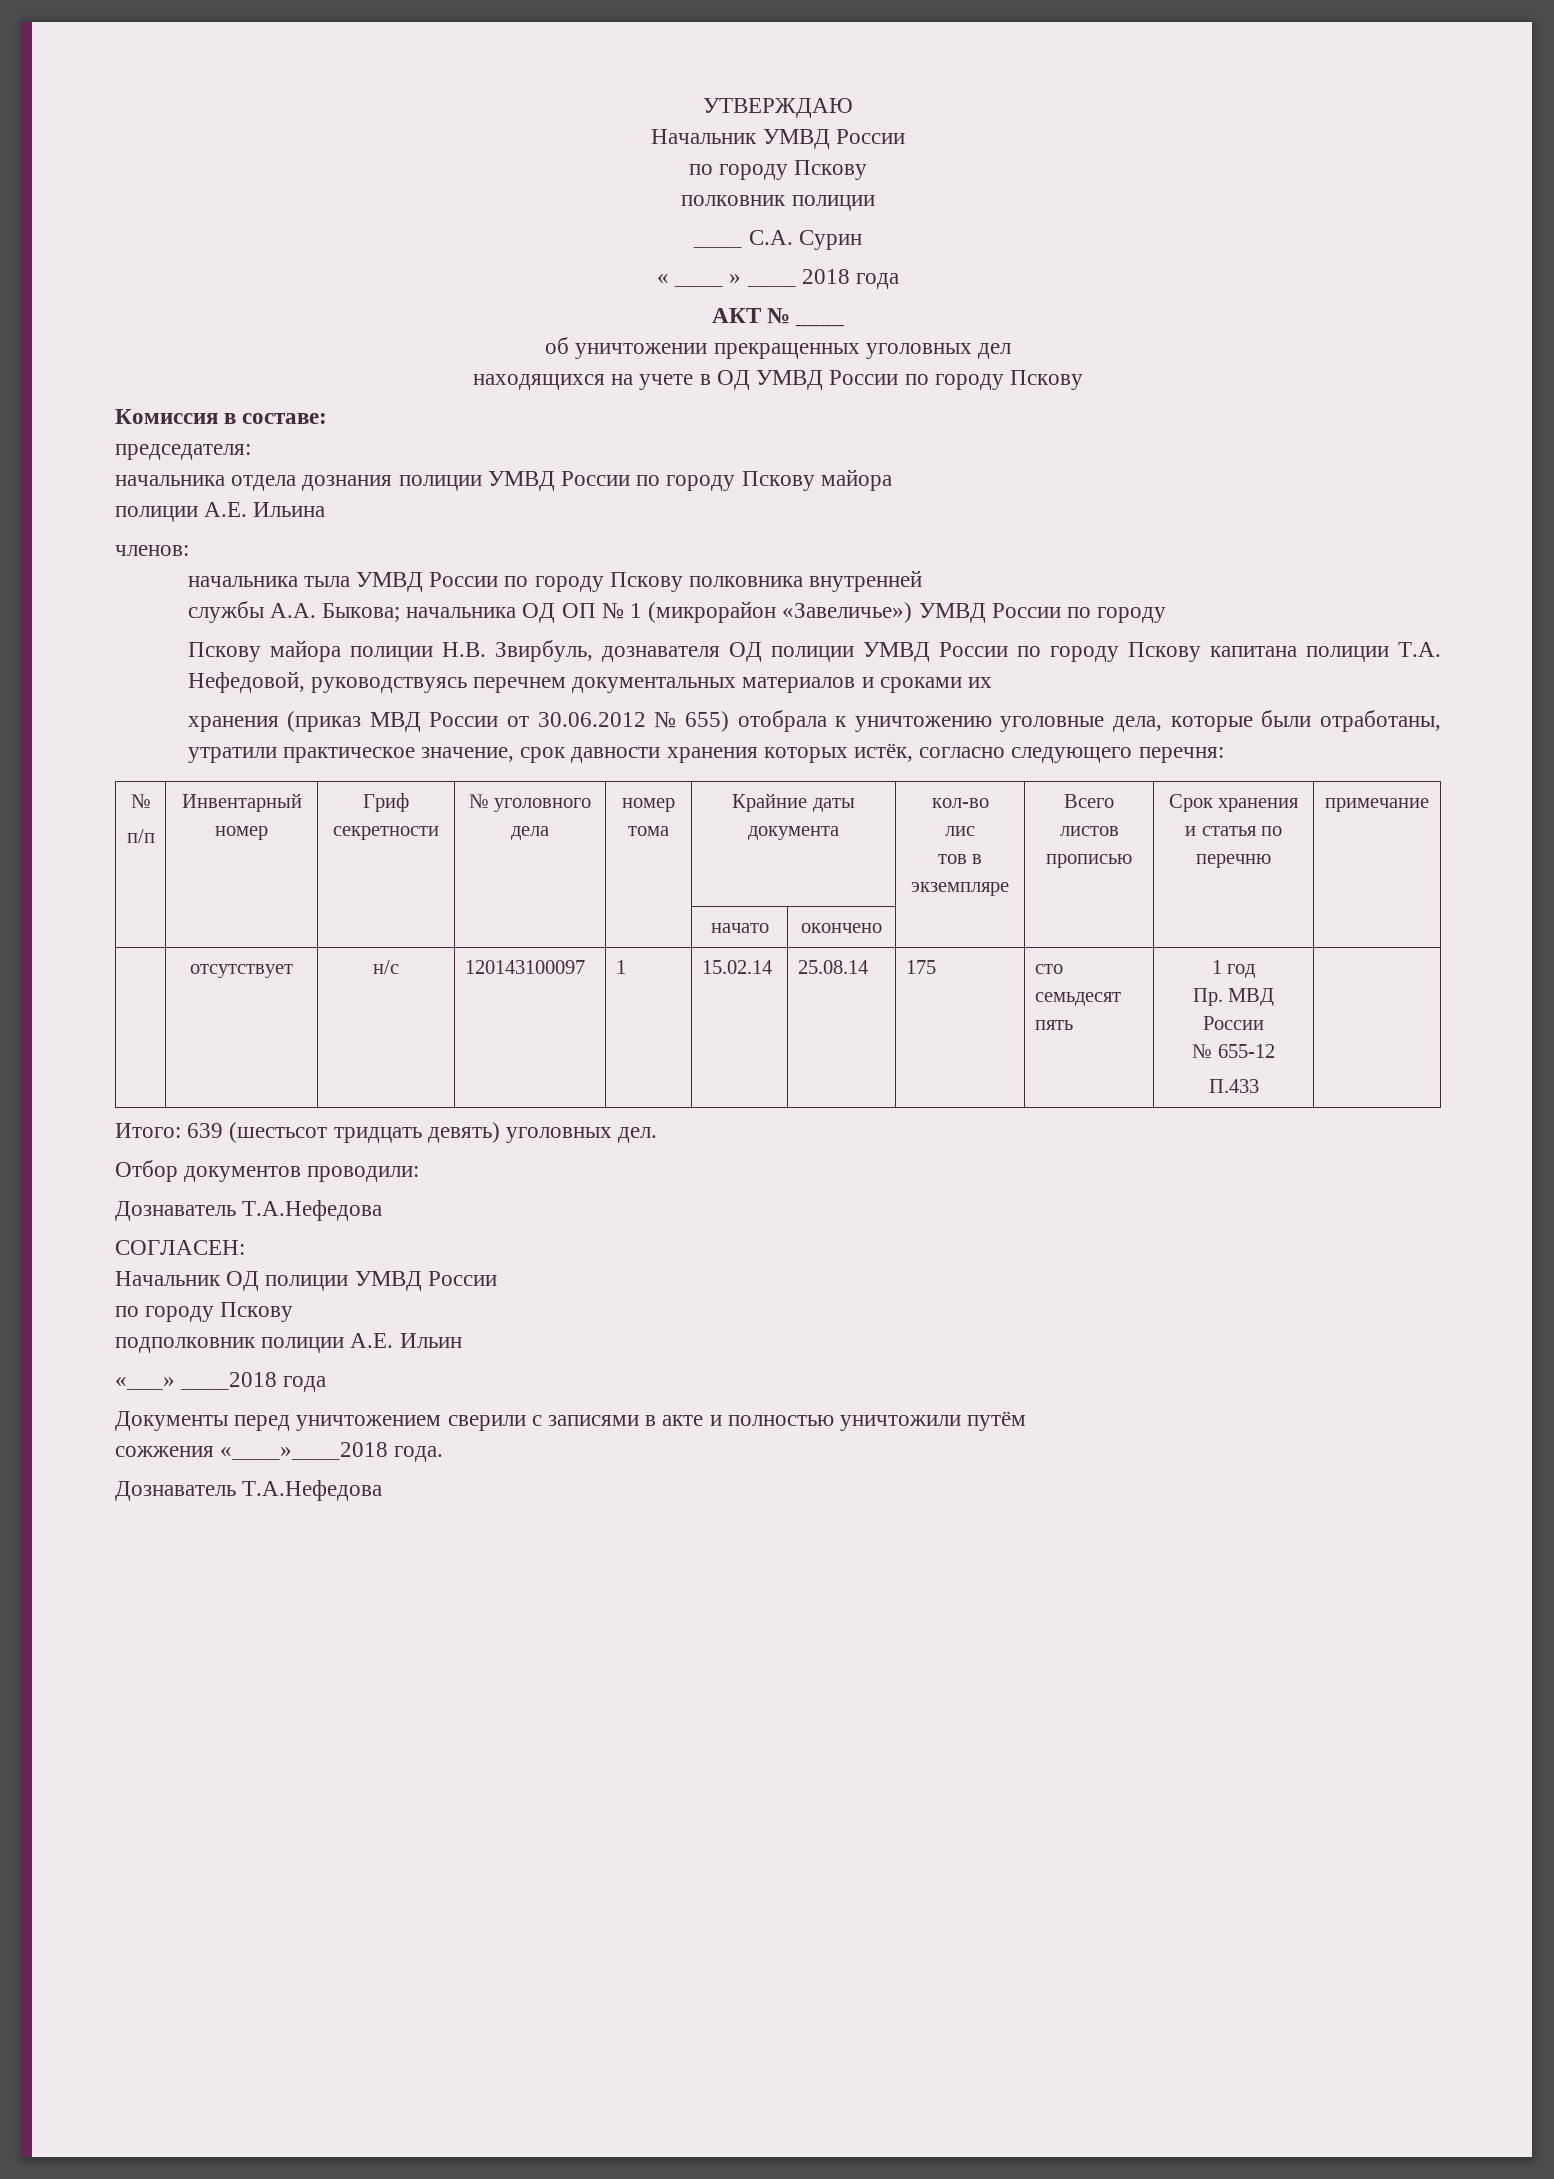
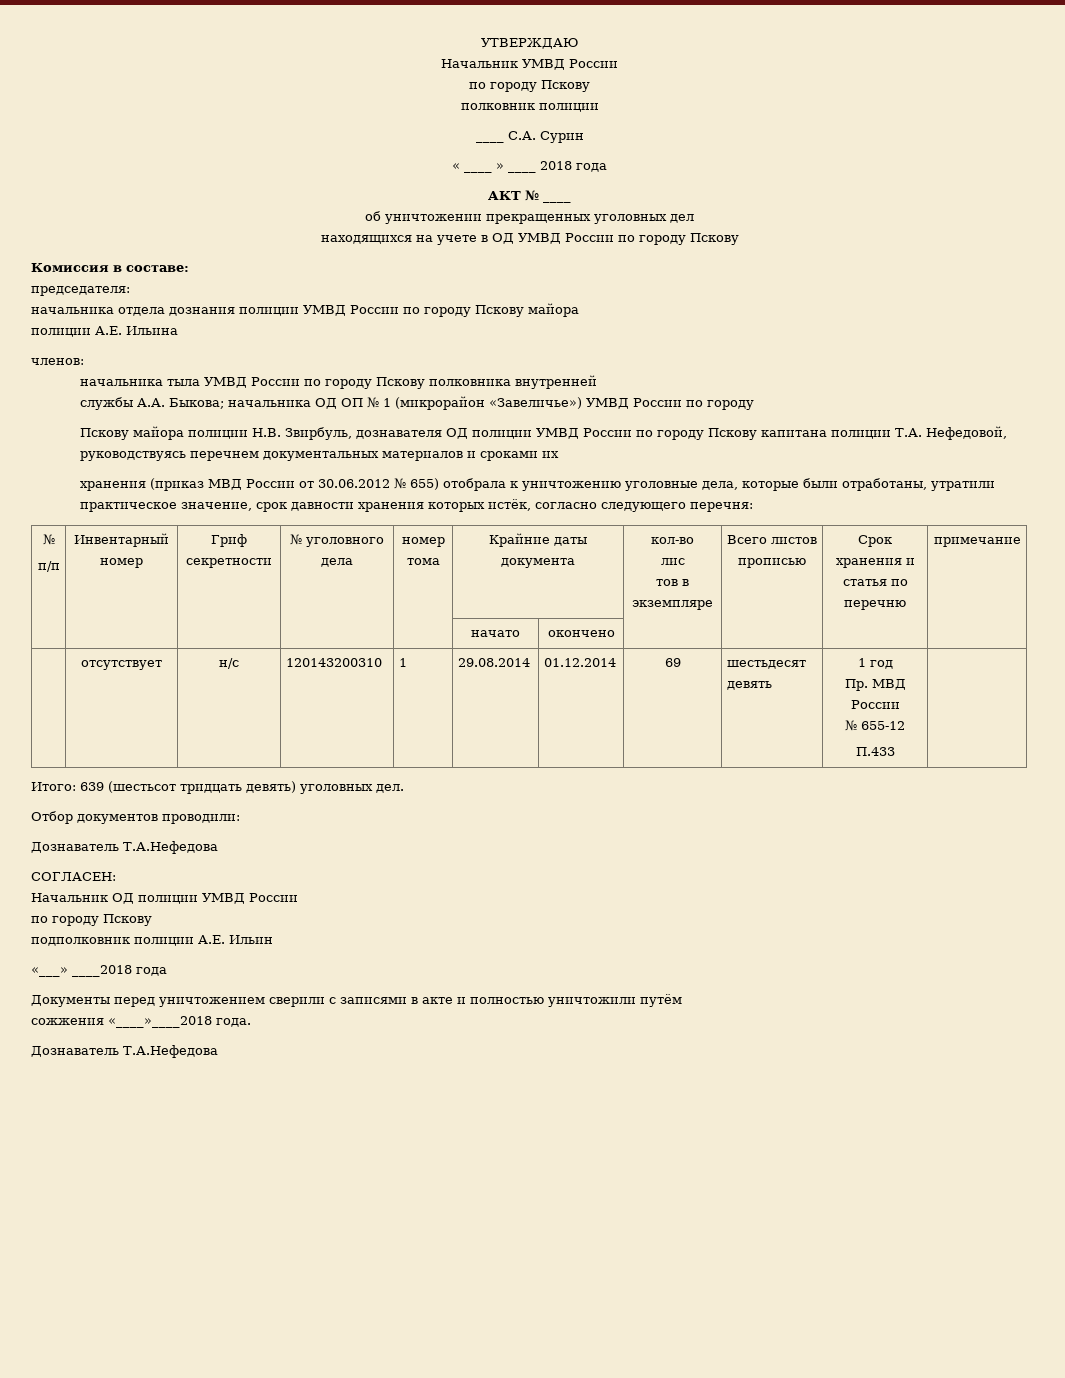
[464,960,585,974] [615,960,626,974] [701,960,772,974] [797,960,868,974] [905,960,936,974] [1034,964,1063,974] [1034,992,1121,1006] [1034,1020,1073,1030] 120143100097 | 1 | 15.02.14 | 25.08.14 | 175 | сто семьдесят пять -> [285,658,382,667] [398,658,407,667] [457,658,530,667] [543,658,616,667] [664,658,681,667] [726,660,806,669] [726,681,772,690] 120143200310 | 1 | 29.08.2014 | 01.12.2014 | 69 | шестьдесят девять

